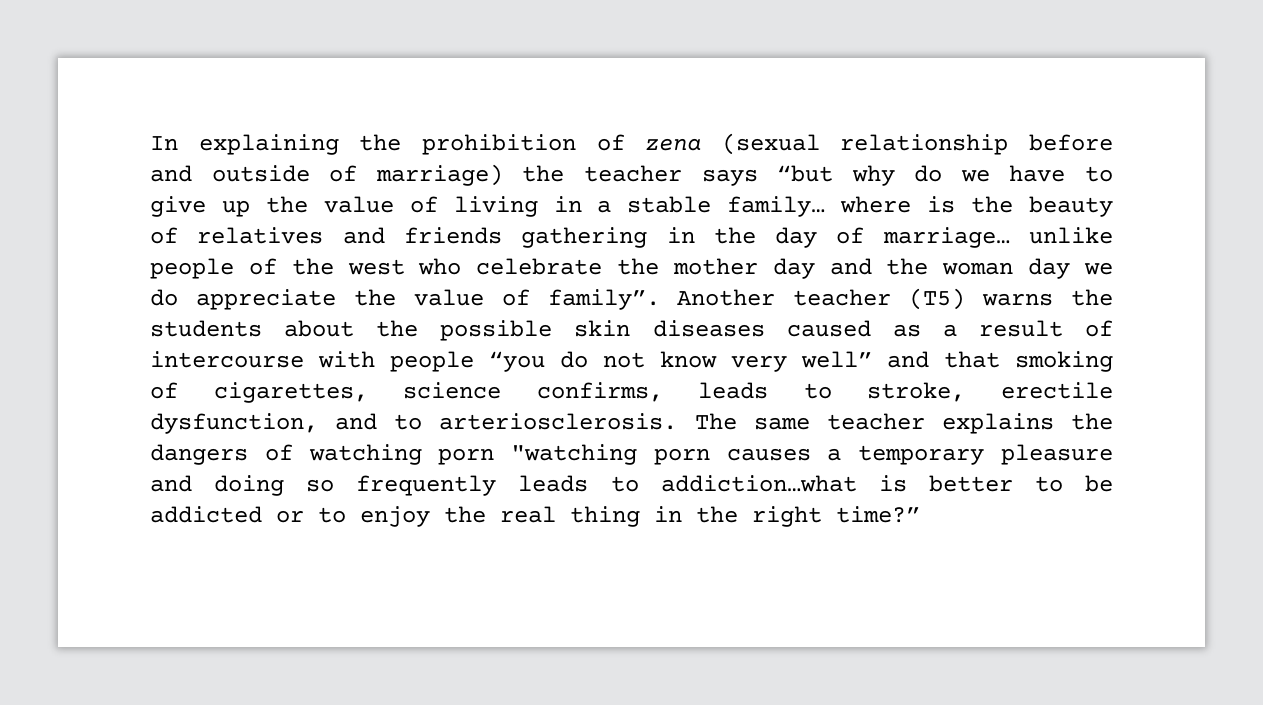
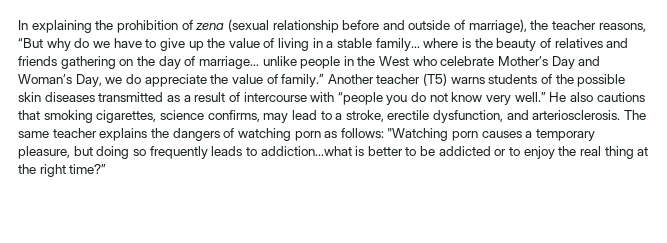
[375,164,503,186] marriage) -> [468,19,527,33] marriage),
[701,165,834,186] says “but -> [598,23,646,32] [18,38,43,48] reasons, “But
[666,227,695,243] in -> [119,59,134,66] on
[248,258,1071,279] of the west who celebrate the mother day and the woman day -> [343,56,601,69] [18,74,102,87] in the West who celebrate Mother’s Day and Woman’s Day,
[547,289,660,310] family”. -> [281,74,325,87] family.”
[1071,289,1113,306] [150,320,355,337] the students about -> [488,74,553,84] students of
[786,320,871,337] caused -> [98,92,164,102] transmitted
[390,351,545,372] people “you -> [337,92,408,105] “people you
[801,351,929,368] well” and -> [514,92,645,102] well.” He also cautions
[150,382,178,399] of -> (93, 116) none
[698,382,832,399] leads to -> [263,110,343,123] may lead to a
[394,414,423,430] to -> (529, 115) none
[511,444,638,465] "watching -> [324,128,449,141] as follows: "Watching
[1001,444,1114,465] [150,475,192,492] pleasure and -> [18,146,93,159] pleasure, but
[654,506,682,522] in -> [637,147,649,156] at

